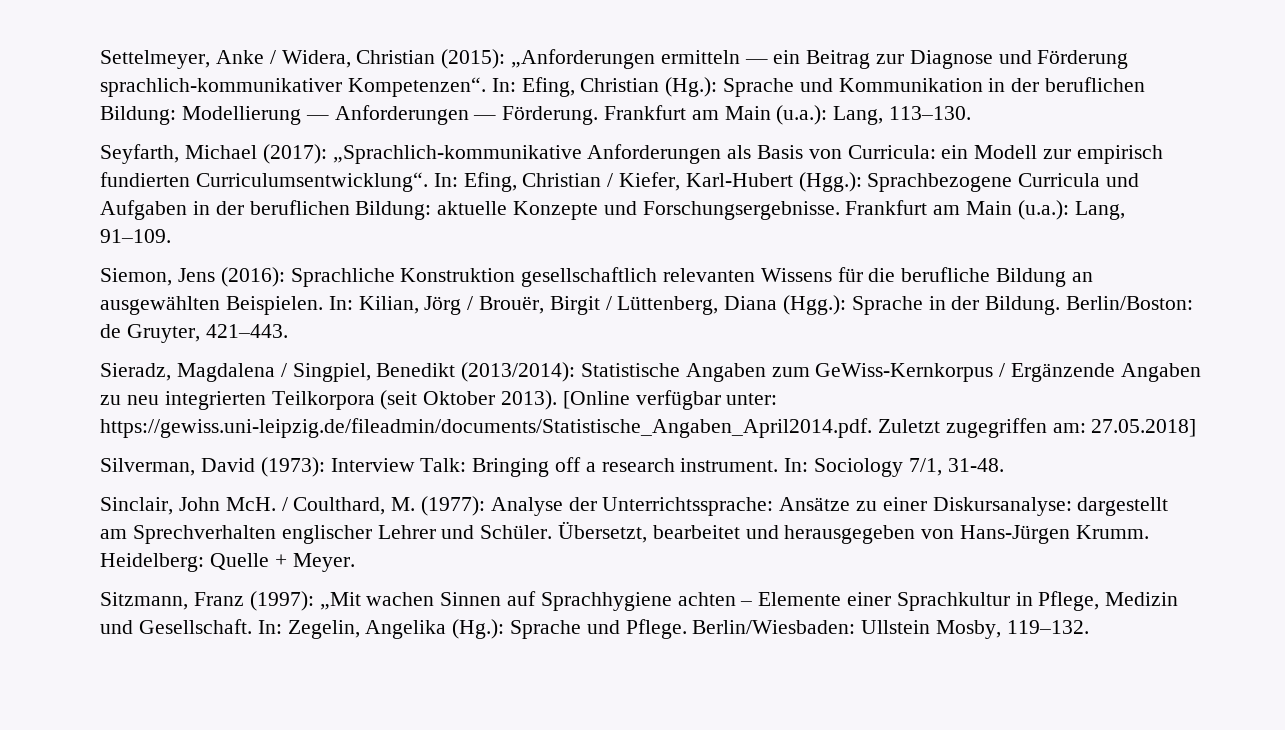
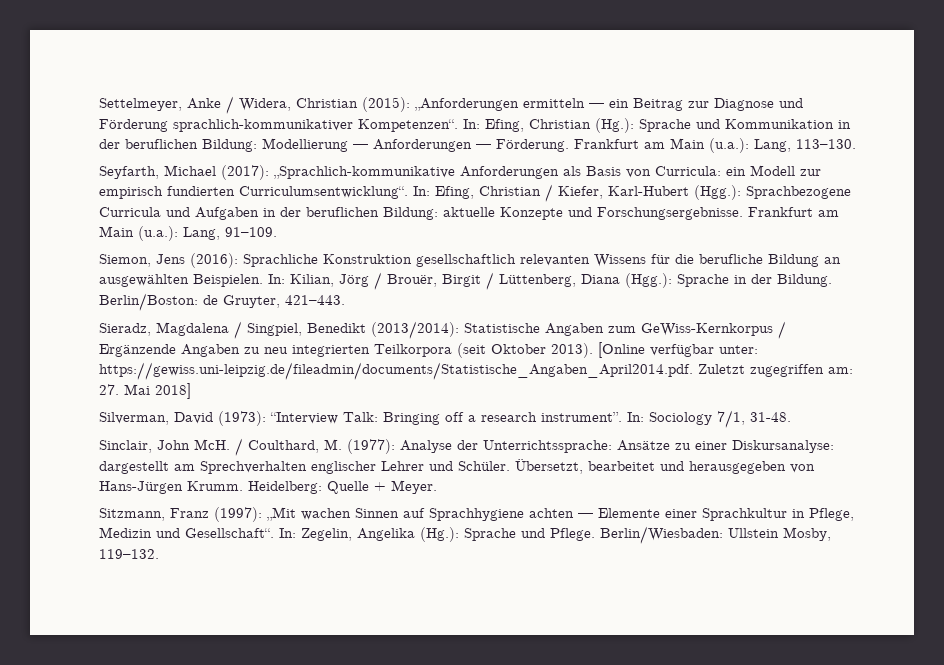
[1091,419,1197,437] 27.05.2018] -> [99,383,192,399] 27. Mai 2018]
[330,458,415,472] Interview -> [270,412,339,424] “Interview
[680,458,779,472] instrument. -> [541,412,623,422] instrument”.
[740,601,753,606] – -> [578,513,594,518] —
[138,619,252,634] Gesellschaft. -> [185,528,275,538] Gesellschaft“.

